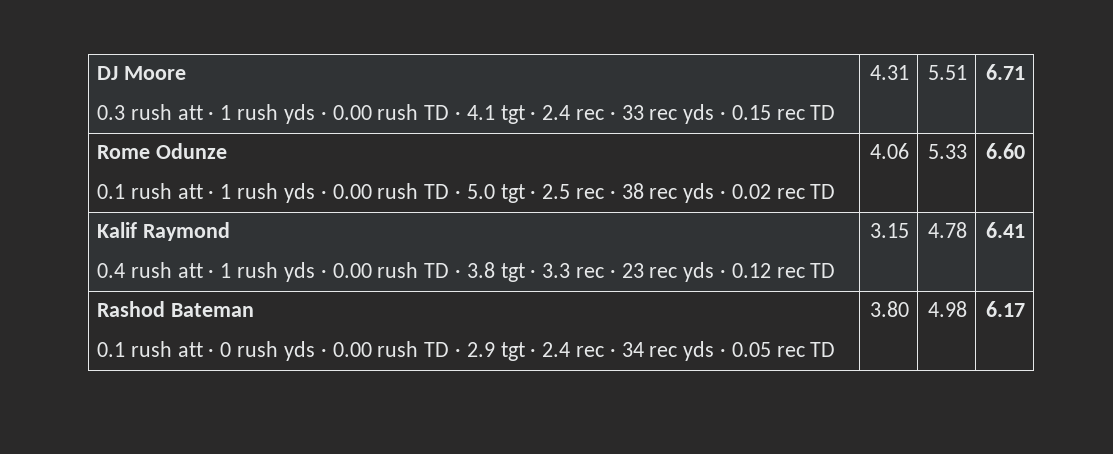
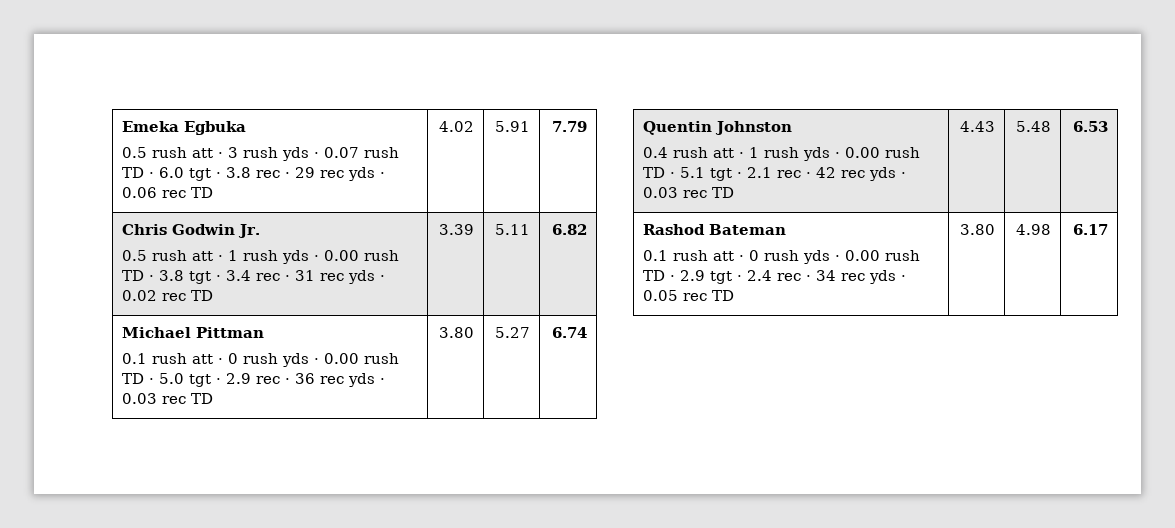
[97,66,186,80] [97,104,836,124] [869,65,909,80] [927,65,967,80] [985,64,1025,80] [97,143,227,159] [97,183,836,203] [869,143,909,159] [927,144,967,159] [985,143,1025,159] [97,222,230,241] [97,263,126,278] DJ Moore // 0.3 rush att · 1 rush yds · 0.00 rush TD · 4.1 tgt · 2.4 rec · 33 rec yds · 0.15 rec TD | 4.31 | 5.51 | 6.71 // Rome Odunze // 0.1 rush att · 1 rush yds · 0.00 rush TD · 5.0 tgt · 2.5 rec · 38 rec yds · 0.02 rec TD | 4.06 | 5.33 | 6.60 // Kalif Raymond // 0.4 -> [122,121,247,135] [122,147,400,161] [122,167,386,181] [122,187,214,198] [438,121,474,132] [494,121,530,132] [551,121,587,132] [122,224,261,238] [122,250,148,261] Emeka Egbuka // 0.5 rush att · 3 rush yds · 0.07 rush TD · 6.0 tgt · 3.8 rec · 29 rec yds · 0.06 rec TD | 4.02 | 5.91 | 7.79 // Chris Godwin Jr. // 0.5
[542,262,836,282] [869,223,909,238] [927,222,967,238] [985,222,1025,238] 3.3 rec · 23 rec yds · 0.12 rec TD | 3.15 | 4.78 | 6.41 -> [226,270,386,284] [122,290,214,301] [438,224,474,235] [494,224,530,235] [551,224,587,235] [122,327,265,338] [122,353,400,367] [122,373,386,387] [122,393,214,404] [438,327,474,338] [494,327,530,338] [551,327,587,338] [643,121,793,135] [643,147,921,161] [643,167,907,181] [643,187,735,198] [959,121,995,132] [1015,121,1051,132] [1072,121,1108,132] 3.4 rec · 31 rec yds · 0.02 rec TD | 3.39 | 5.11 | 6.82 // Michael Pittman // 0.1 rush att · 0 rush yds · 0.00 rush TD · 5.0 tgt · 2.9 rec · 36 rec yds · 0.03 rec TD | 3.80 | 5.27 | 6.74 // Quentin Johnston // 0.4 rush att · 1 rush yds · 0.00 rush TD · 5.1 tgt · 2.1 rec · 42 rec yds · 0.03 rec TD | 4.43 | 5.48 | 6.53

